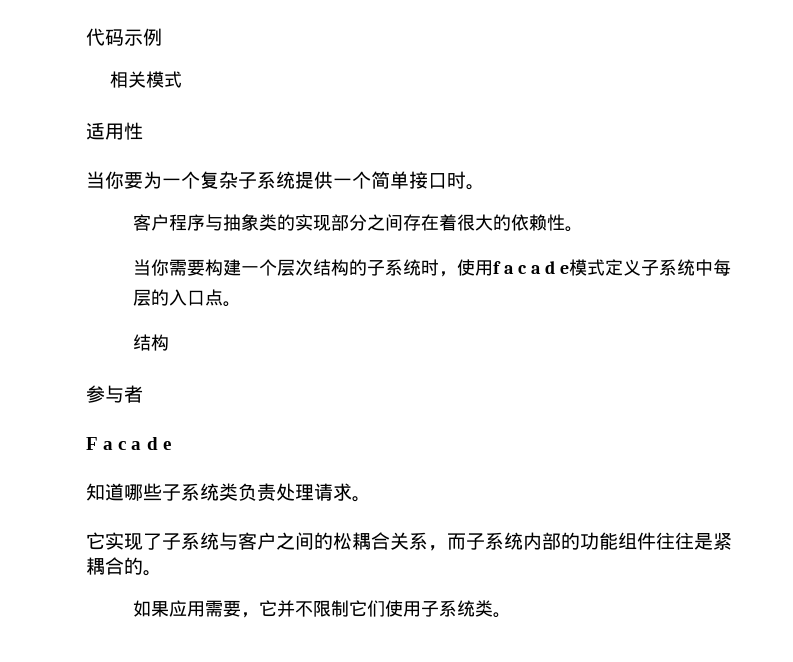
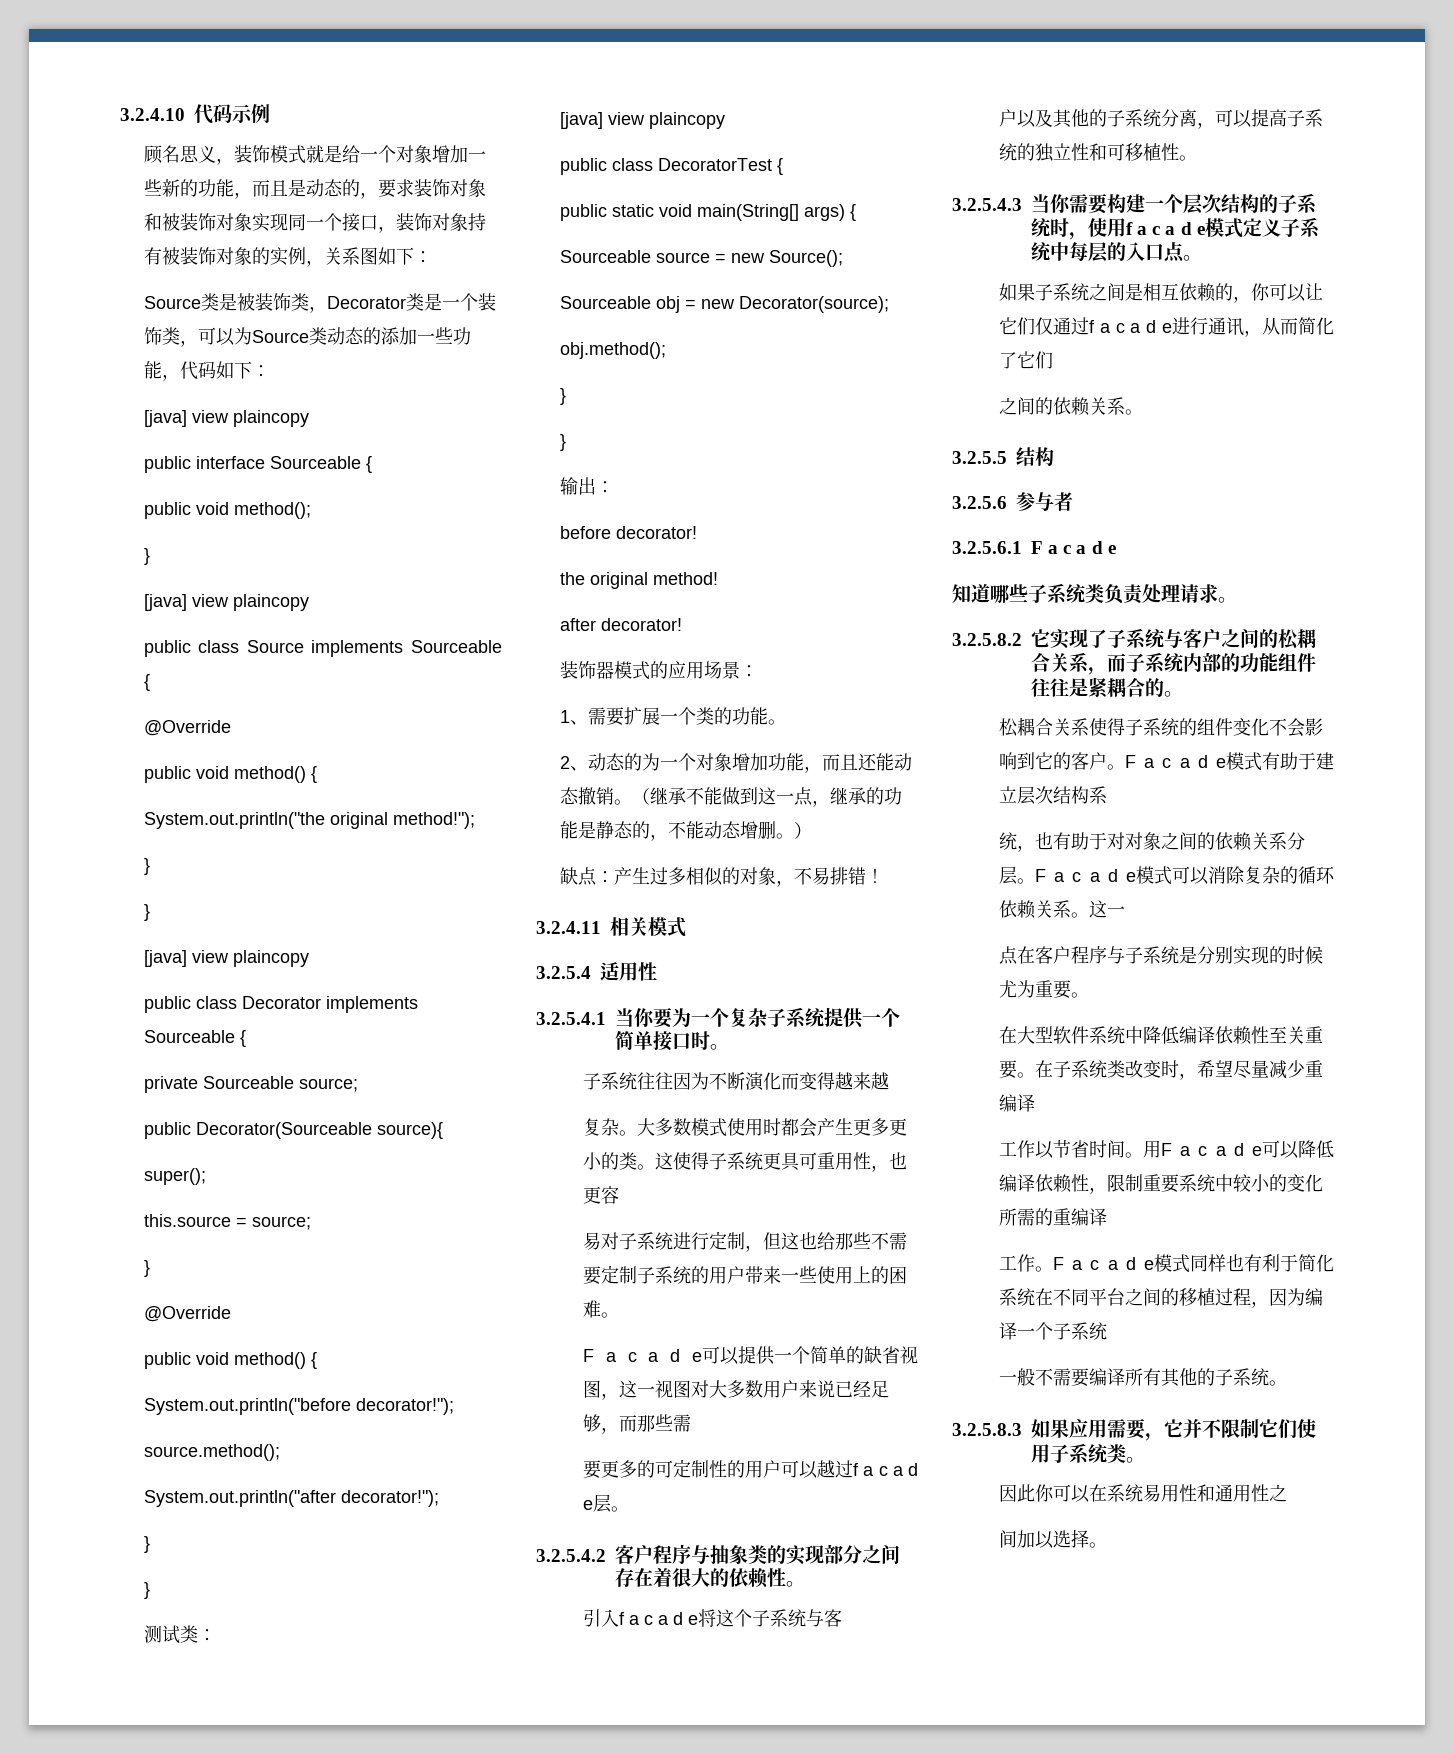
(86, 37) none -> [120,108,185,121] 3.2.4.10
(162, 37) none -> [143,145,486,165] [143,179,486,199] [143,213,486,233] [143,247,432,267] [143,293,496,313] [143,327,471,347] [143,361,270,381] [143,410,309,427] [143,456,372,473] [143,502,311,519] [143,548,150,565] [143,594,309,611] [143,640,502,657] [143,674,150,691] [143,720,231,736] [143,766,317,783] [143,812,475,829] [143,858,150,875] [143,904,150,921] [143,950,309,967] [143,996,418,1013] [143,1030,246,1047] [143,1076,358,1093] [143,1122,443,1139] [143,1168,206,1185] [143,1214,311,1230] [143,1260,150,1277] [143,1306,231,1322] [143,1352,317,1369] [143,1398,454,1415] [143,1444,280,1461] [143,1490,439,1507] [143,1536,150,1553] [143,1582,150,1599] [143,1625,216,1644] [559,112,725,129] [559,158,783,175] [559,204,856,221] [559,250,843,267] [559,296,889,313] [559,342,666,359] [559,388,566,405] [559,434,566,451] [559,477,614,495] [559,526,697,539] [559,572,718,589] [559,618,682,631] [559,661,758,680] [559,707,786,726] [559,753,912,773] [559,787,902,807] [559,821,812,841] [559,867,884,887] [536,921,601,934] 顾名思义，装饰模式就是给一个对象增加一些新的功能，而且是动态的，要求装饰对象和被装饰对象实现同一个接口，装饰对象持有被装饰对象的实例，关系图如下： // Source类是被装饰类，Decorator类是一个装饰类，可以为Source类动态的添加一些功能，代码如下： // [java] view plaincopy // public interface Sourceable { // public void method(); // } // [java] view plaincopy // public class Source implements Sourceable { // @Override // public void method() { // System.out.println("the original method!"); // } // } // [java] view plaincopy // public class Decorator implements Sourceable { // private Sourceable source; // public Decorator(Sourceable source){ // super(); // this.source = source; // } // @Override // public void method() { // System.out.println("before decorator!"); // source.method(); // System.out.println("after decorator!"); // } // } // 测试类： // [java] view plaincopy // public class DecoratorTest { // public static void main(String[] args) { // Sourceable source = new Source(); // Sourceable obj = new Decorator(source); // obj.method(); // } // } // 输出： // before decorator! // the original method! // after decorator! // 装饰器模式的应用场景： // 1、需要扩展一个类的功能。 // 2、动态的为一个对象增加功能，而且还能动态撤销。（继承不能做到这一点，继承的功能是静态的，不能动态增删。） // 缺点：产生过多相似的对象，不易排错！ // 3.2.4.11
(182, 79) none -> [536,966,591,979] 3.2.5.4
(143, 131) none -> [536,1012,606,1025] 3.2.5.4.1
(485, 187) none -> [583,1072,890,1091] [583,1118,908,1137] [583,1152,908,1172] [583,1186,620,1204] [583,1231,908,1252] [583,1265,908,1285] [583,1300,620,1318] [583,1346,918,1365] [583,1380,890,1400] [583,1414,692,1434] [583,1459,919,1479] [583,1494,630,1513] [536,1549,606,1562] 子系统往往因为不断演化而变得越来越 // 复杂。大多数模式使用时都会产生更多更小的类。这使得子系统更具可重用性，也更容 // 易对子系统进行定制，但这也给那些不需要定制子系统的用户带来一些使用上的困难。 // F a c a d e可以提供一个简单的缺省视图，这一视图对大多数用户来说已经足够，而那些需 // 要更多的可定制性的用户可以越过f a c a d e层。 // 3.2.5.4.2
(584, 229) none -> [583,1609,843,1627] [999,109,1324,129] [999,143,1198,162] [952,198,1022,211] 引入f a c a d e将这个子系统与客 // 户以及其他的子系统分离，可以提高子系统的独立性和可移植性。 // 3.2.5.4.3
(242, 304) none -> [999,283,1324,303] [999,317,1334,337] [999,351,1054,369] [999,397,1144,416] [952,451,1007,464] 如果子系统之间是相互依赖的，你可以让它们仅通过f a c a d e进行通讯，从而简化了它们 // 之间的依赖关系。 // 3.2.5.5
(170, 342) none -> [952,496,1007,509] 3.2.5.6
(143, 394) none -> [952,541,1022,554] 3.2.5.6.1
(371, 499) none -> [952,633,1022,646] 3.2.5.8.2
(162, 573) none -> [999,717,1324,737] [999,752,1334,771] [999,786,1108,805] [999,832,1306,852] [999,866,1335,885] [999,900,1126,919] [999,946,1324,965] [999,980,1090,999] [999,1026,1324,1045] [999,1060,1324,1080] [999,1094,1036,1112] [999,1140,1334,1159] [999,1174,1324,1194] [999,1208,1108,1226] [999,1254,1334,1273] [999,1288,1324,1308] [999,1322,1108,1340] [999,1368,1288,1387] [952,1423,1022,1436] 松耦合关系使得子系统的组件变化不会影响到它的客户。F a c a d e模式有助于建立层次结构系 // 统，也有助于对对象之间的依赖关系分层。F a c a d e模式可以消除复杂的循环依赖关系。这一 // 点在客户程序与子系统是分别实现的时候尤为重要。 // 在大型软件系统中降低编译依赖性至关重要。在子系统类改变时，希望尽量减少重编译 // 工作以节省时间。用F a c a d e可以降低编译依赖性，限制重要系统中较小的变化所需的重编译 // 工作。F a c a d e模式同样也有利于简化系统在不同平台之间的移植过程，因为编译一个子系统 // 一般不需要编译所有其他的子系统。 // 3.2.5.8.3
(512, 615) none -> [999,1484,1288,1503] [999,1529,1108,1549] // 因此你可以在系统易用性和通用性之 // 间加以选择。

